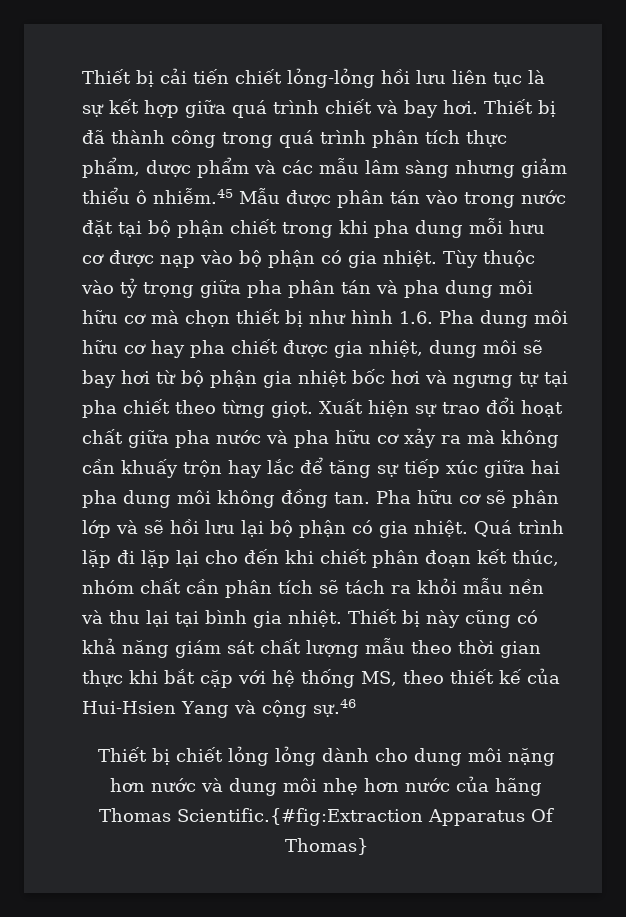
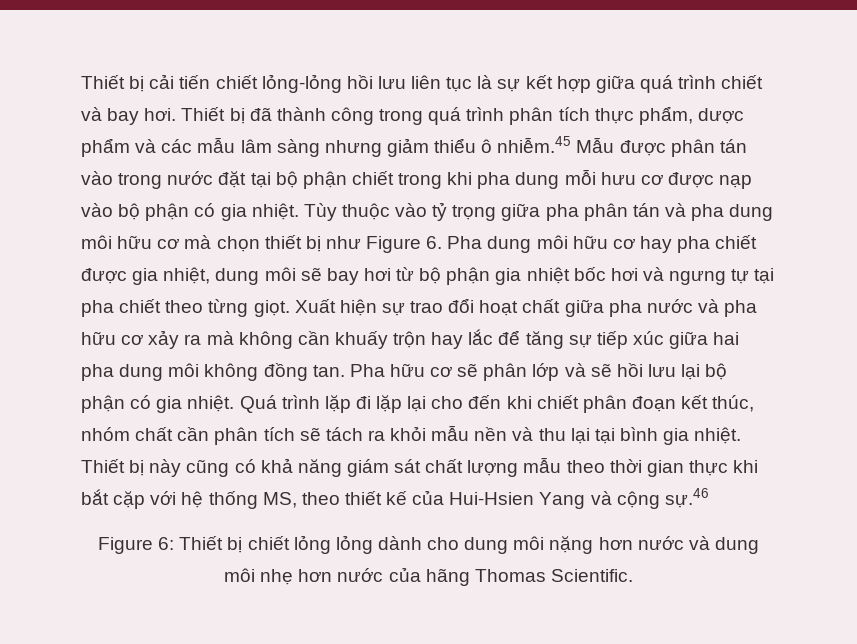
[351,310,433,324] hình 1.6. -> [366,236,443,253] Figure 6.
(356, 708) none -> [98,537,175,554] Figure 6:
[177,808,554,826] [284,838,368,855] Scientific.{#fig:Extraction Apparatus Of Thomas} -> [550,569,633,582] Scientific.

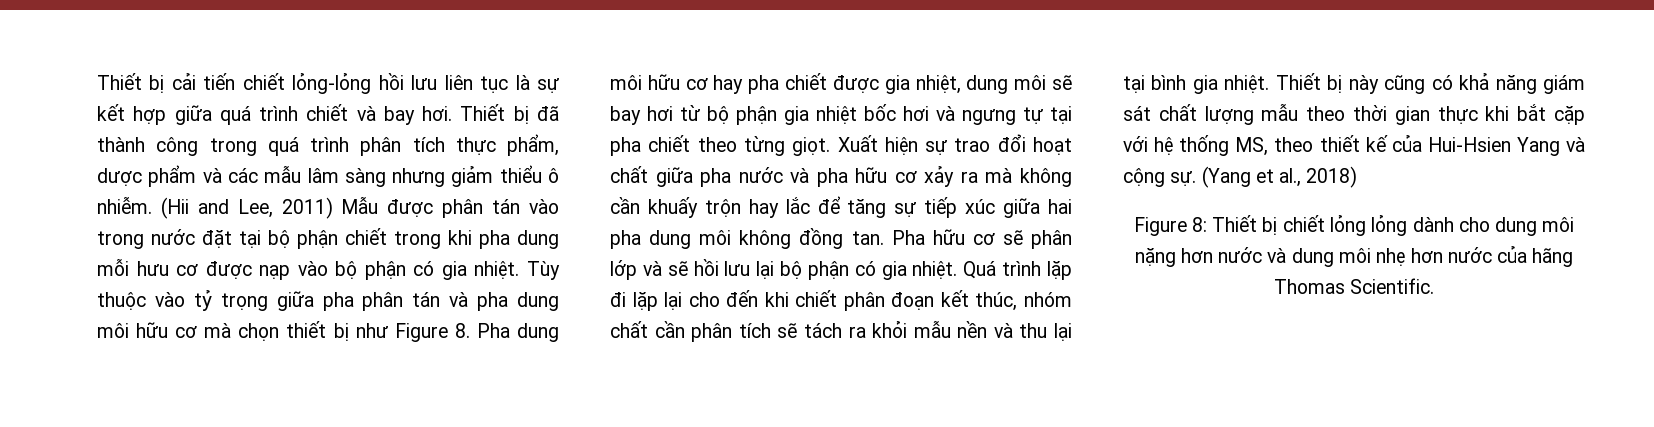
[497,136,572,153] nhiễm.45 -> [97,196,333,219] nhiễm. (Hii and Lee, 2011)
[426,236,443,249] 6. -> [454,323,470,338] 8.
[664,488,709,508] [98,537,175,554] sự.46 // Figure 6: -> [1170,166,1358,188] [1133,217,1207,236] sự. (Yang et al., 2018) // Figure 8:

